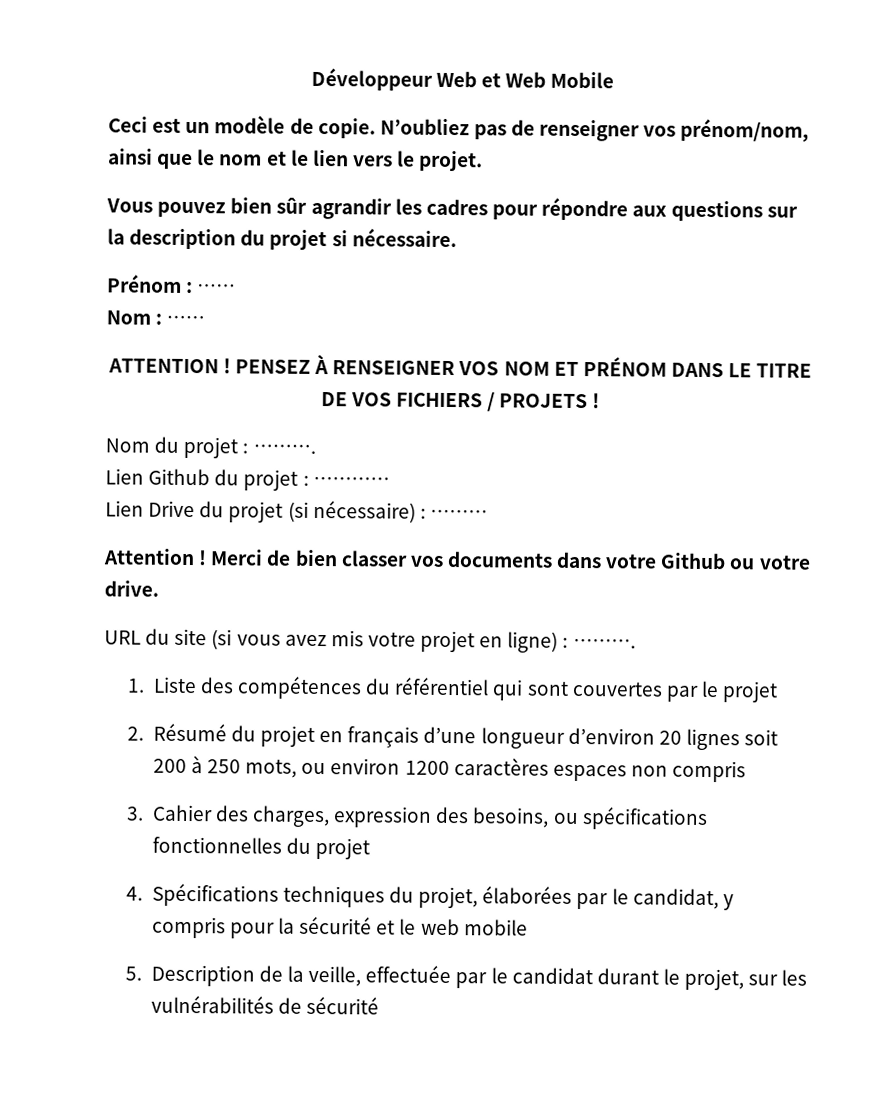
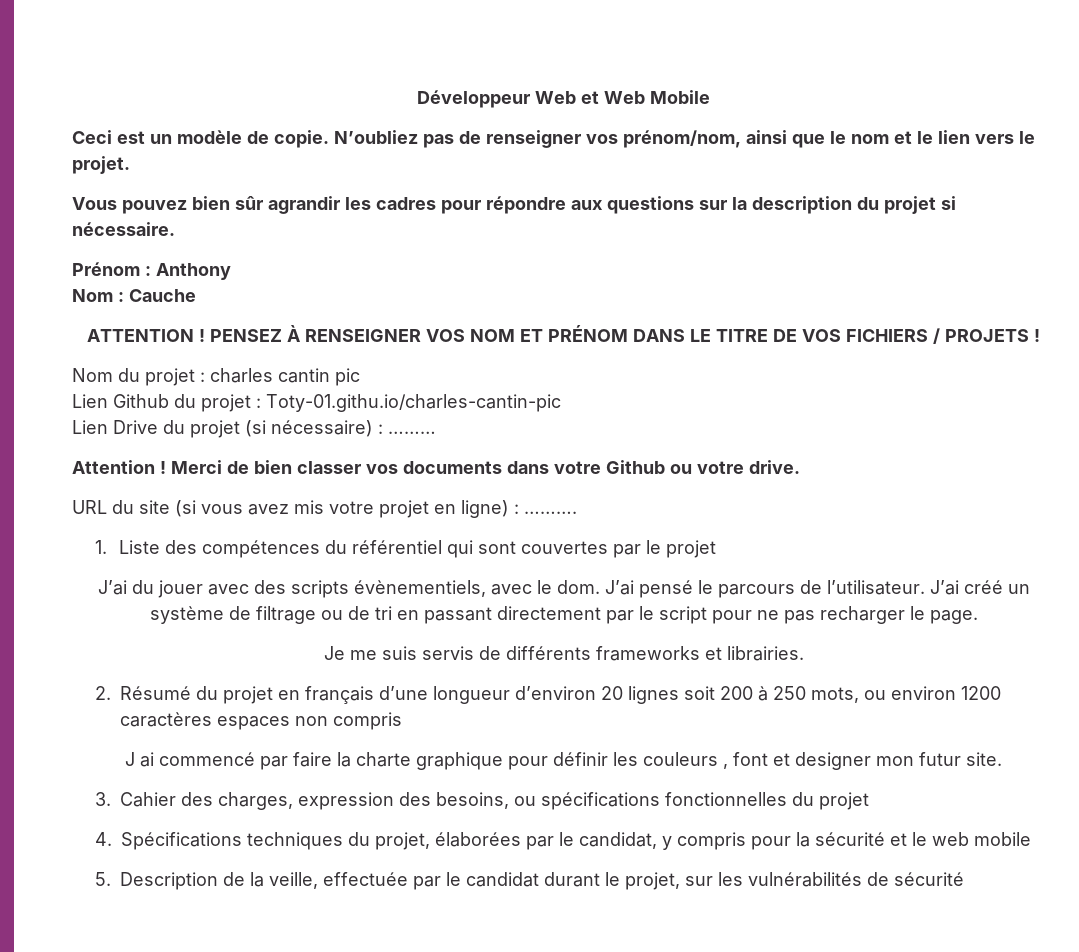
[197,284,237,294] …… -> [156,263,231,280] Anthony
[166,315,206,326] …… -> [129,289,196,302] Cauche
[252,444,316,454] ………. -> [210,368,360,386] charles cantin pic
[312,476,390,487] ………… -> [266,394,561,412] Toty-01.githu.io/charles-cantin-pic
(779, 692) none -> [97,580,1030,598] [149,606,978,624] [323,646,804,661] // J’ai du jouer avec des scripts évènementiels, avec le dom. J’ai pensé le parcours de l’utilisateur. J’ai créé un système de filtrage ou de tri en passant directement par le script pour ne pas recharger le page. // Je me suis servis de différents frameworks et librairies.
(747, 771) none -> [125,752,1002,770] // J ai commencé par faire la charte graphique pour définir les couleurs , font et designer mon futur site.

